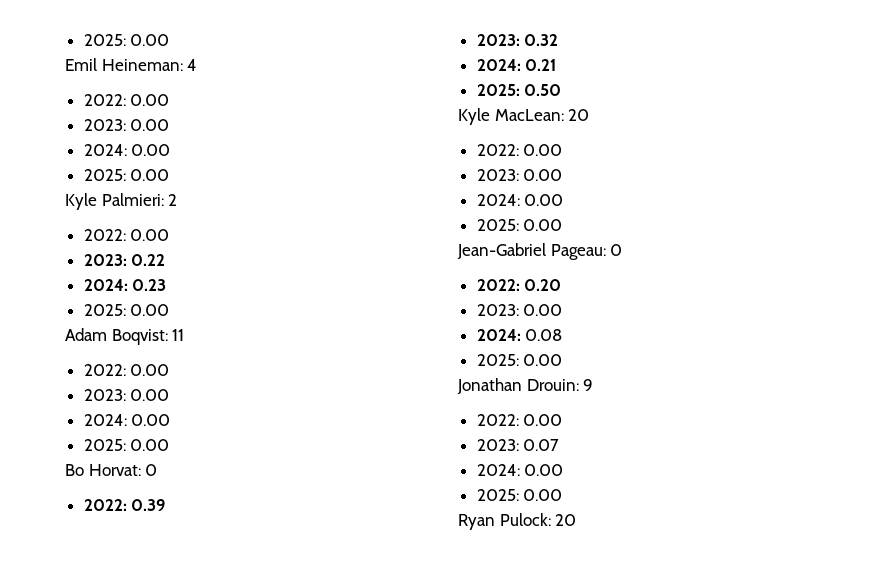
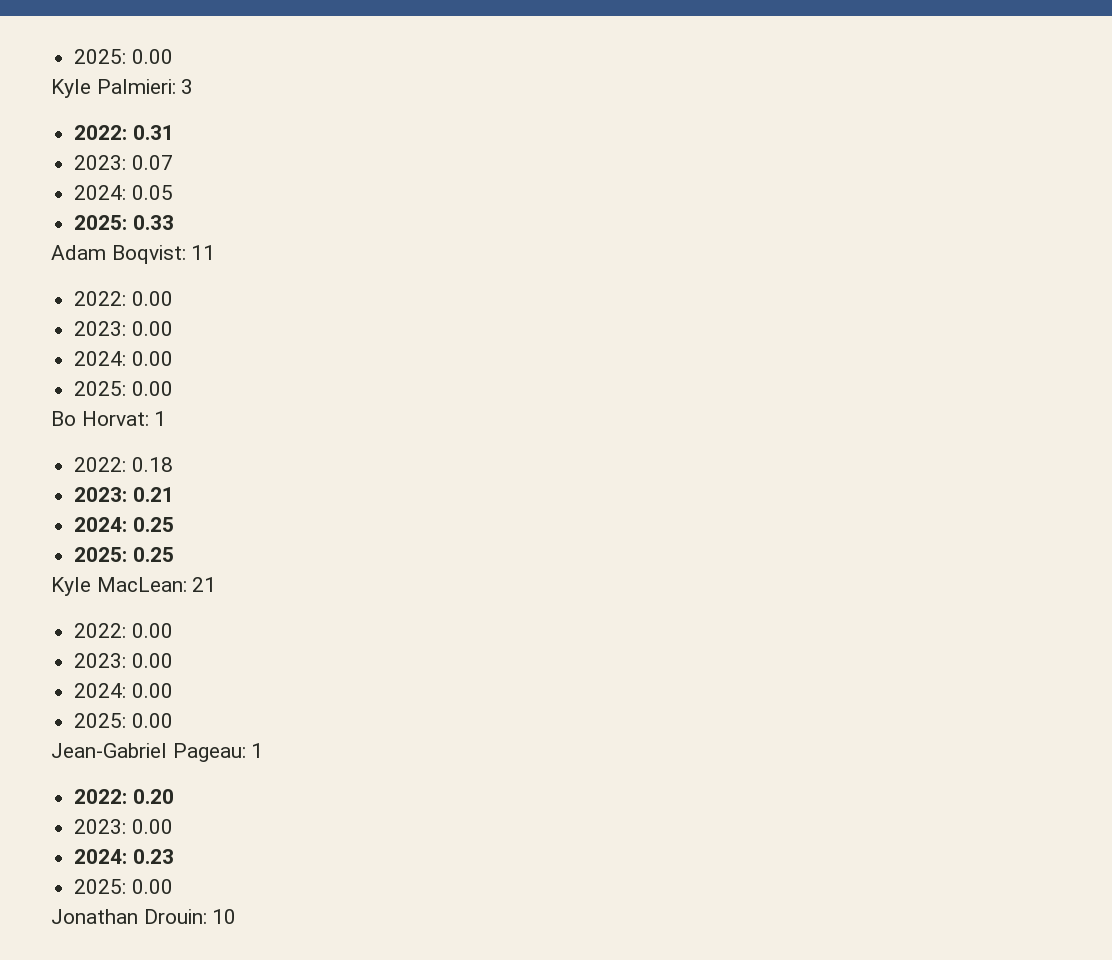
[83,34,170,46] [65,58,198,71] [83,94,170,106] [83,119,170,131] [83,144,171,156] [83,169,170,181] 2025: 0.00 // Emil Heineman: 4 // 2022: 0.00 // 2023: 0.00 // 2024: 0.00 // 2025: 0.00 -> [74,49,173,64] 2025: 0.00
[168,194,178,206] [83,229,170,241] [83,254,166,266] [83,279,167,291] [83,304,170,316] 2 // 2022: 0.00 // 2023: 0.22 // 2024: 0.23 // 2025: 0.00 -> [181,79,194,94] [74,125,174,140] [74,155,173,170] [74,185,173,200] [74,215,174,230] 3 // 2022: 0.31 // 2023: 0.07 // 2024: 0.05 // 2025: 0.33
[145,464,158,476] [83,499,167,511] [476,34,559,46] [476,59,557,71] [476,84,562,96] 0 // 2022: 0.39 // 2023: 0.32 // 2024: 0.21 // 2025: 0.50 -> [154,411,167,426] [74,457,173,472] [74,487,174,502] [74,517,174,532] [74,547,174,562] 1 // 2022: 0.18 // 2023: 0.21 // 2024: 0.25 // 2025: 0.25
[568,109,590,121] 20 -> [192,577,217,592] 21
[610,244,623,256] 0 -> [251,743,264,758] 1
[525,329,563,341] 0.08 -> [132,849,174,864] 0.23
[583,379,594,391] [476,414,563,426] [476,439,560,451] [476,464,564,476] [476,489,563,501] [458,513,577,530] 9 // 2022: 0.00 // 2023: 0.07 // 2024: 0.00 // 2025: 0.00 // Ryan Pulock: 20 -> [212,909,237,924] 10

